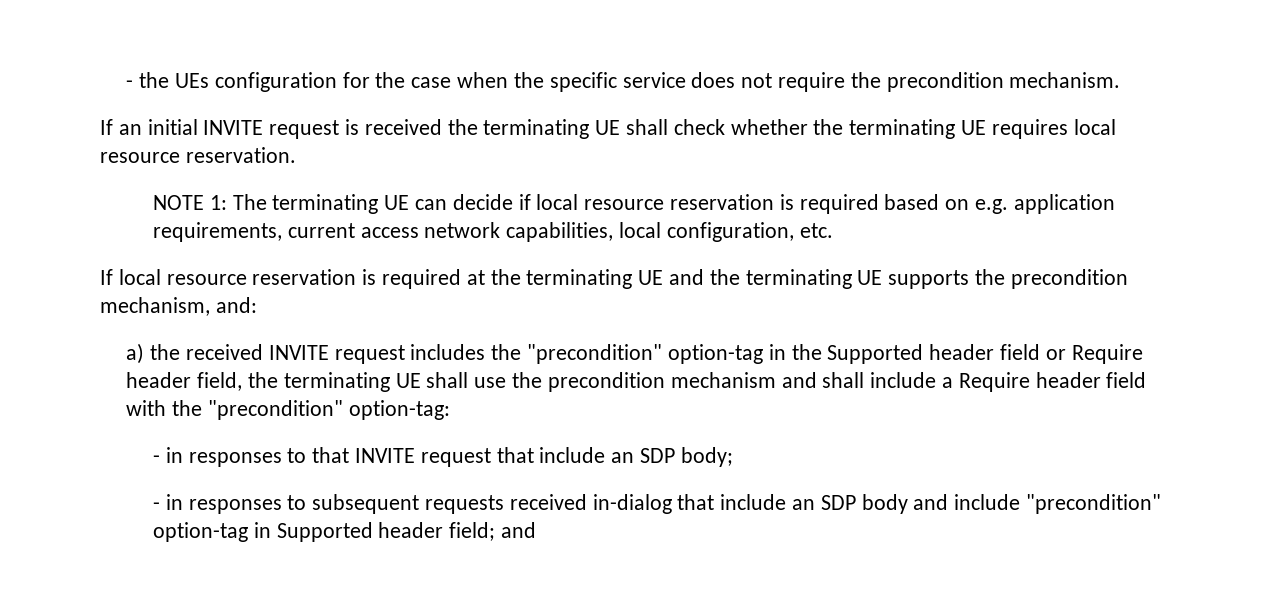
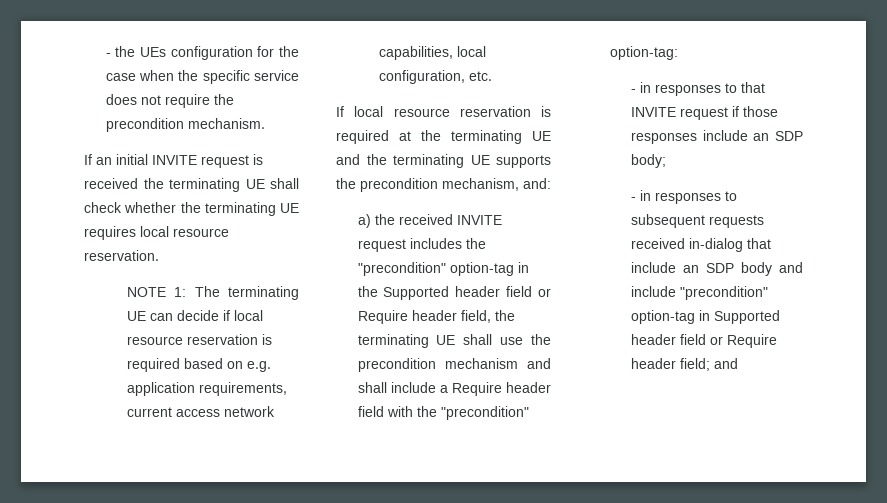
[496,447,534,463] that -> [732,106,779,117] [631,132,698,144] if those responses
(444, 530) none -> [680,334,778,348] [631,358,677,369] field or Require header

